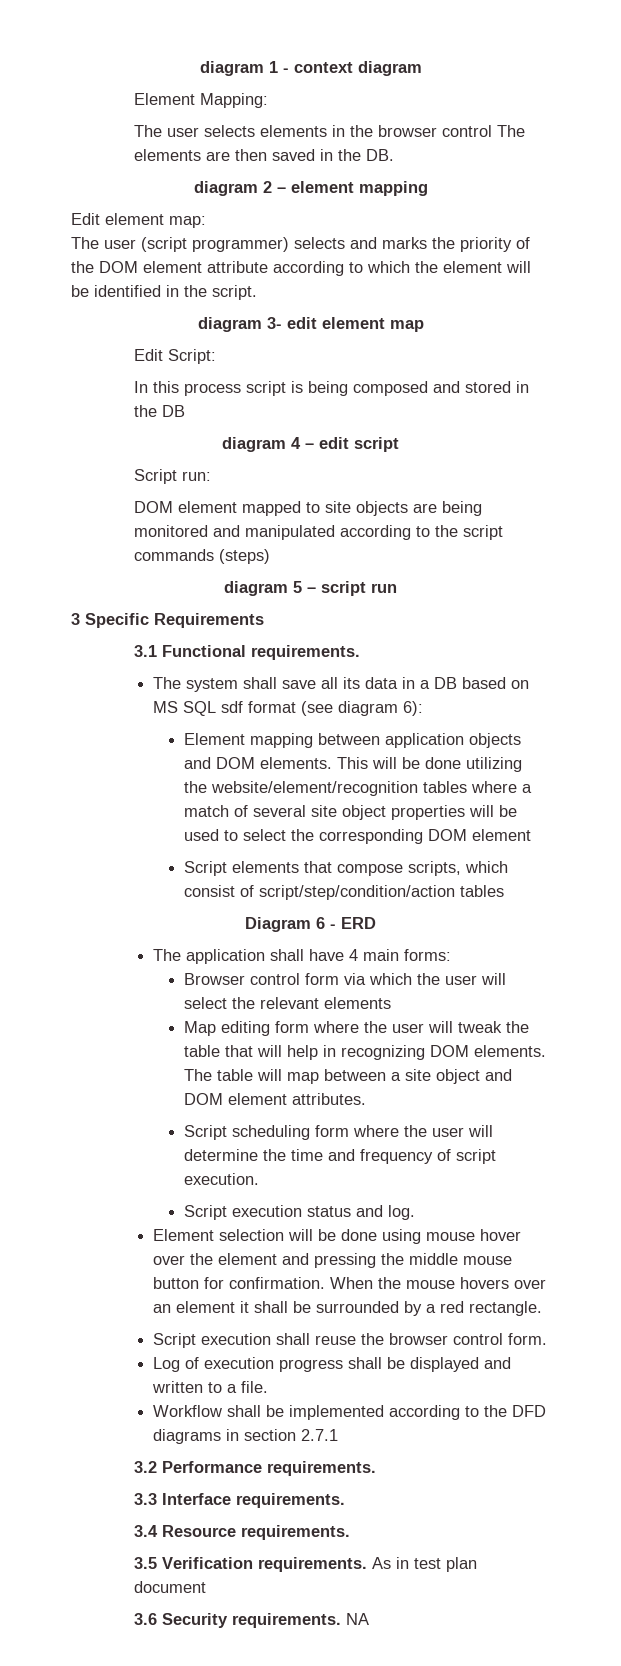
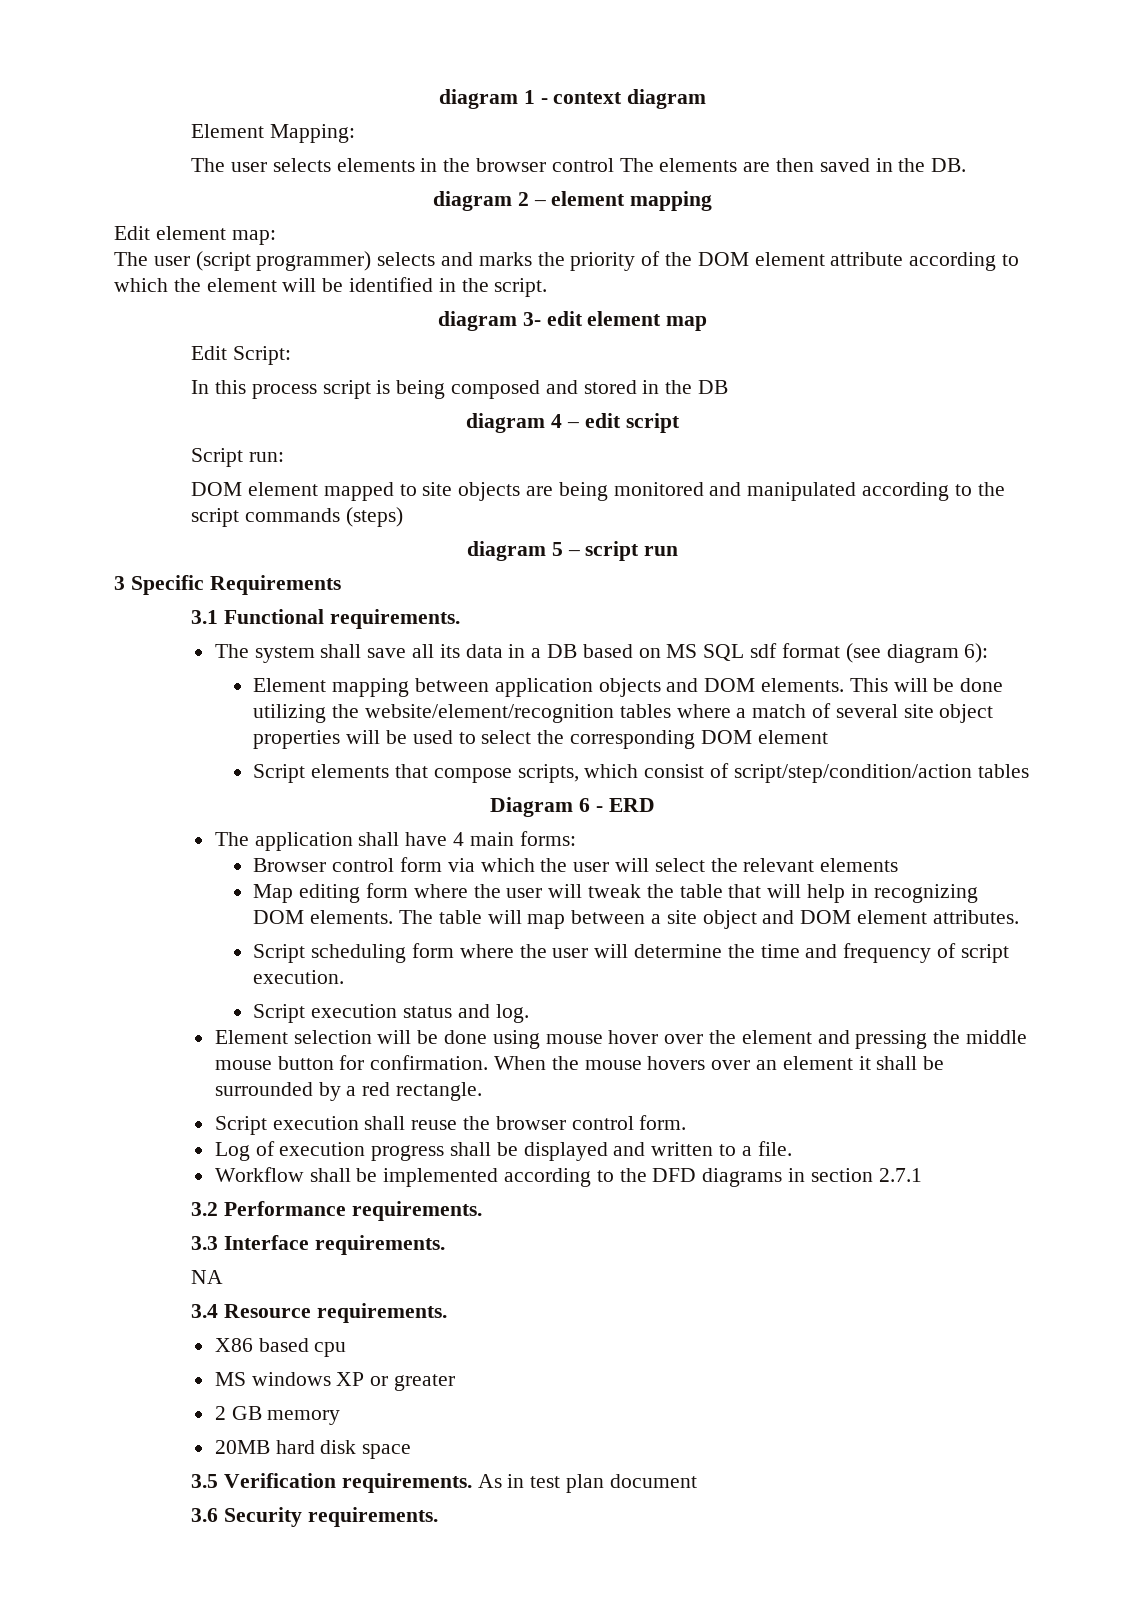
(346, 1500) none -> [191,1270,224,1284] // NA
(351, 1532) none -> [214,1338,347,1357] [214,1372,456,1391] [214,1406,341,1425] [214,1440,412,1459] // X86 based cpu // MS windows XP or greater // 2 GB memory // 20MB hard disk space
[346,1613,370,1625] NA -> (438, 1517) none

